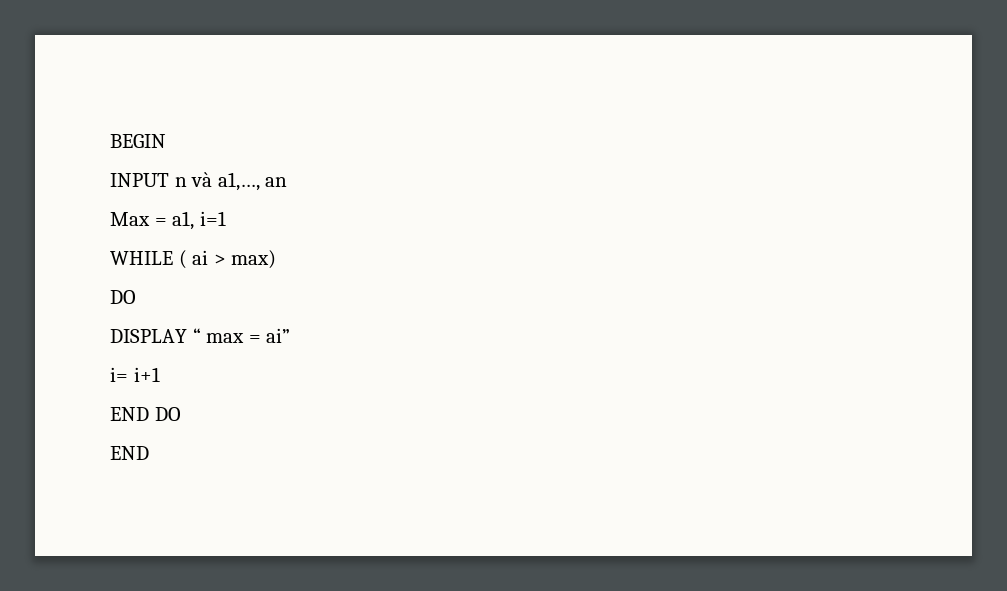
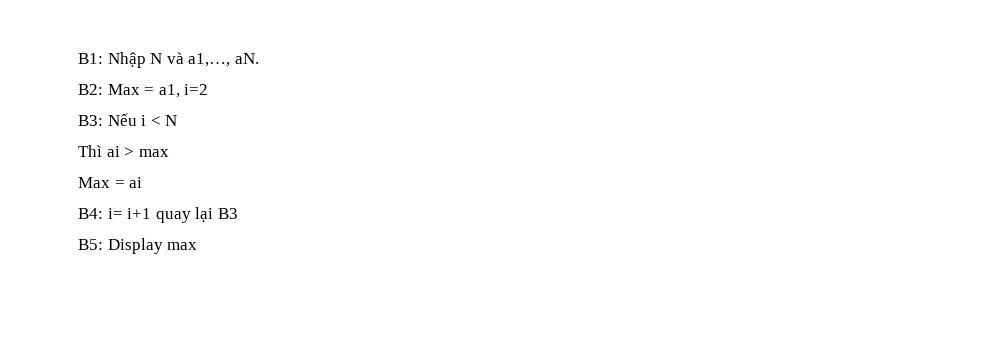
[110,134,166,148] [110,172,288,191] [110,211,226,230] [110,250,277,269] [110,290,136,304] [110,328,291,343] [110,367,160,382] [110,407,181,421] [110,446,149,460] BEGIN // INPUT n và a1,…, an // Max = a1, i=1 // WHILE ( ai > max) // DO // DISPLAY “ max = ai” // i= i+1 // END DO // END -> [78,52,259,68] [78,84,209,98] [78,113,178,126] [78,145,169,157] [78,177,143,188] [78,207,238,223] [78,238,198,254] B1: Nhập N và a1,…, aN. // B2: Max = a1, i=2 // B3: Nếu i < N // Thì ai > max // Max = ai // B4: i= i+1 quay lại B3 // B5: Display max

